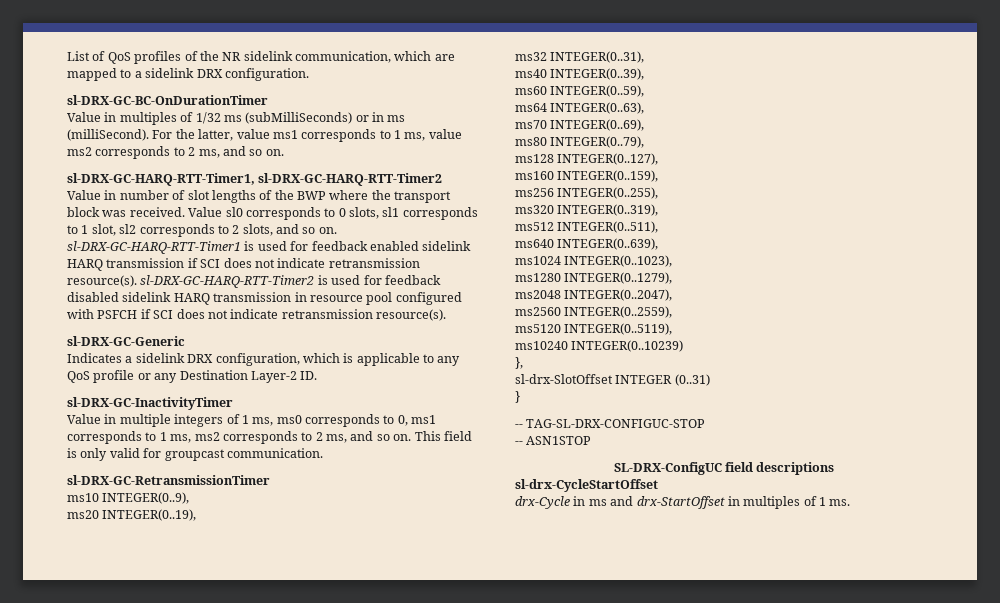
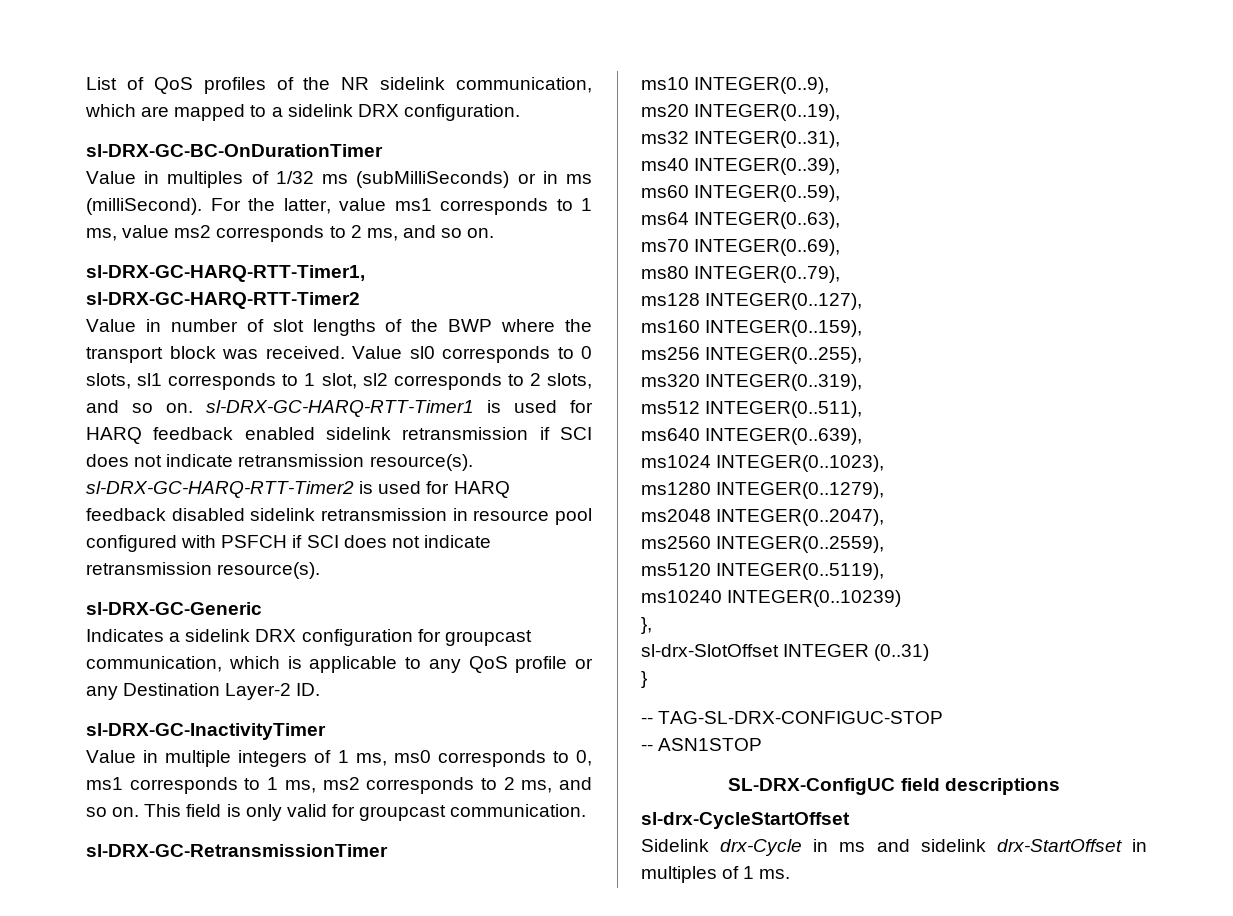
(309, 246) none -> [86,427,142,444] HARQ
[67,258,185,271] HARQ transmission -> [402,427,529,440] retransmission
(382, 280) none -> [453,481,510,498] HARQ
[173,292,292,305] HARQ transmission -> [321,508,448,521] retransmission
[215,353,300,366] configuration, -> [301,629,532,646] [86,656,222,672] configuration for groupcast communication,
(658, 485) none -> [641,839,709,852] Sidelink
(634, 501) none -> [920,839,986,852] sidelink

